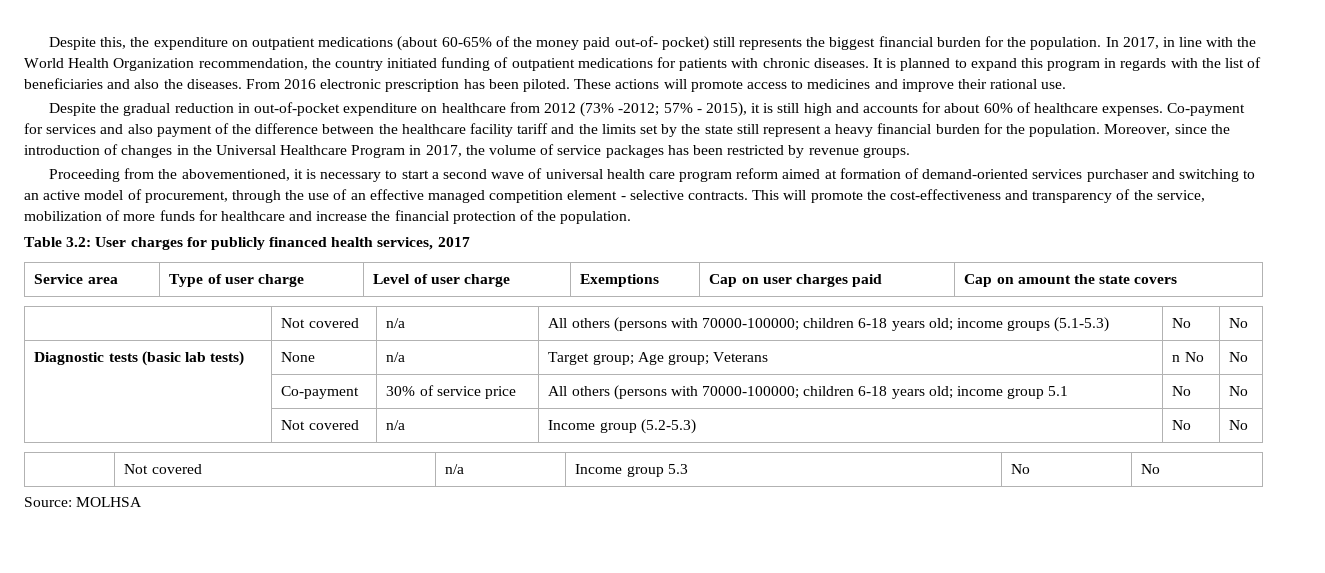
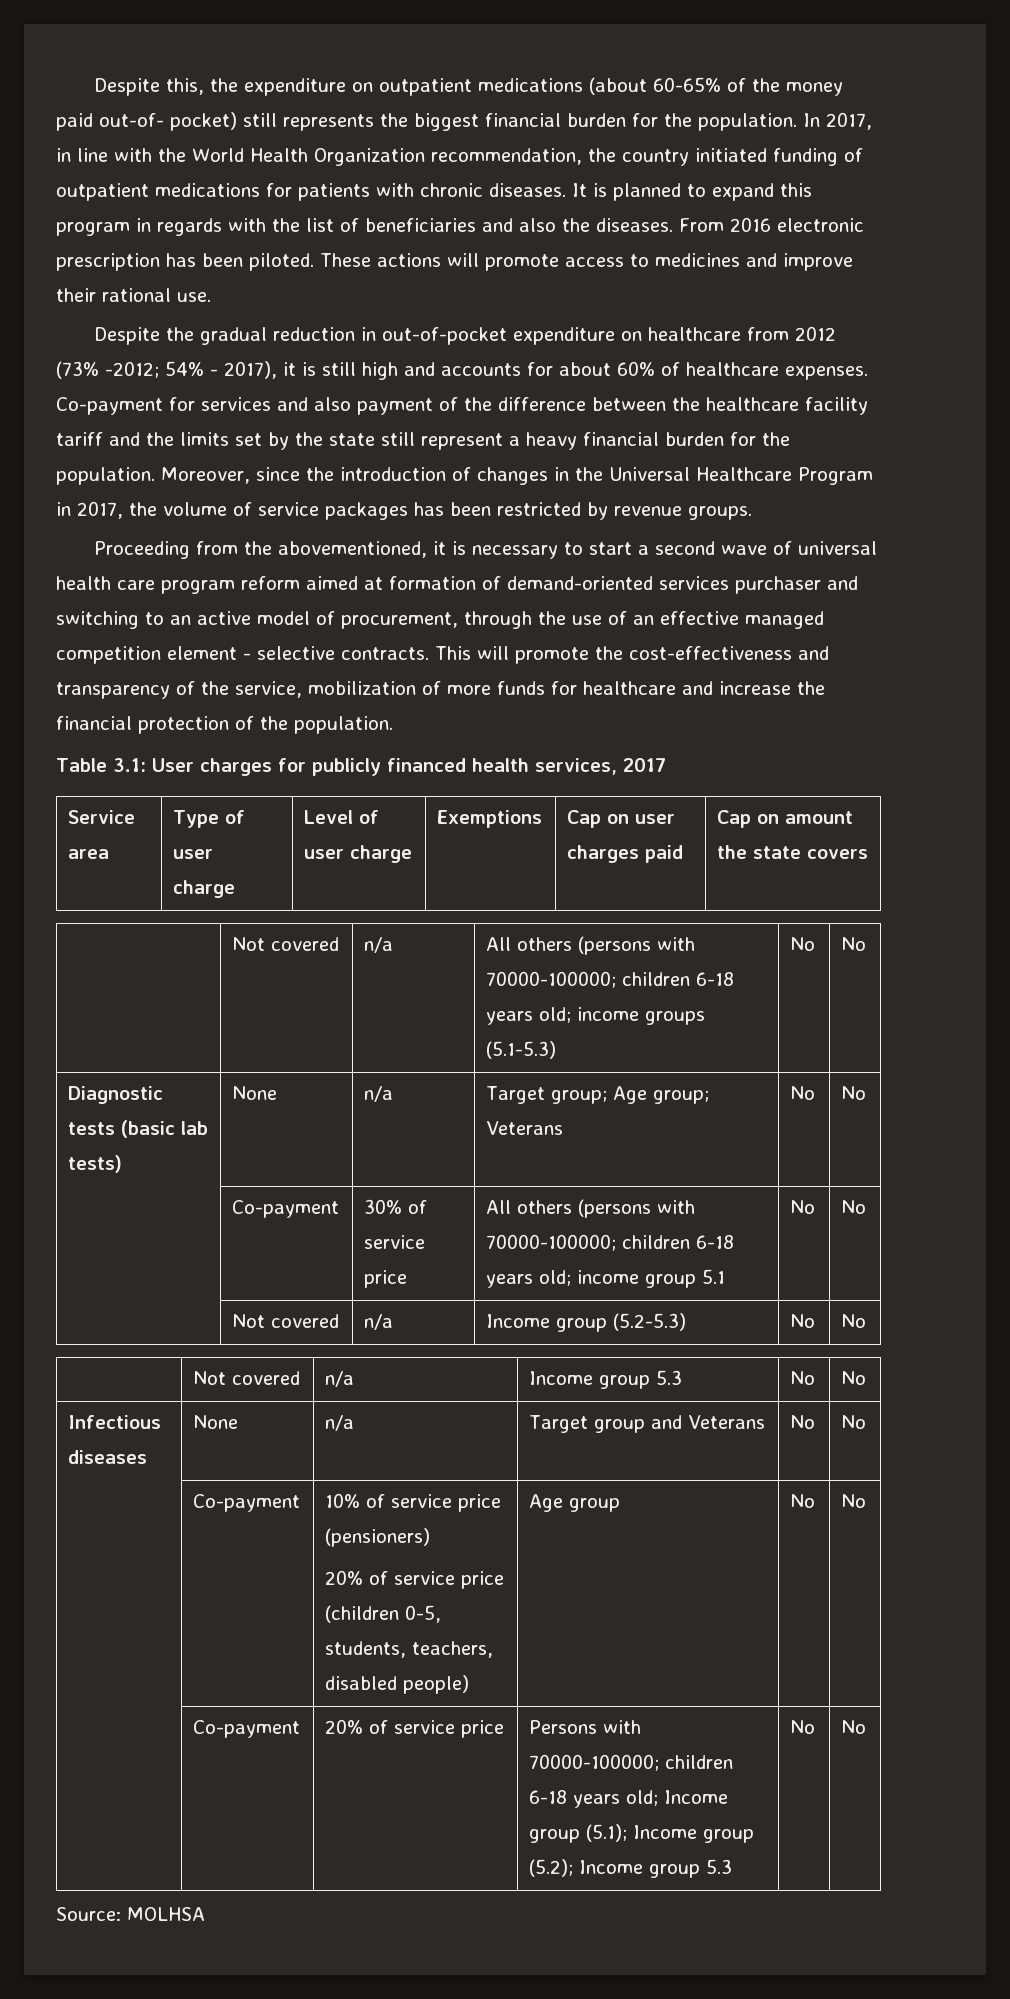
[663,102,747,117] 57% - 2015), -> [165,361,277,379] 54% - 2017),
[66,237,92,247] 3.2: -> [112,758,146,772] 3.1:
[1172,355,1181,362] n -> (564, 1128) none
(1161, 469) none -> [68,1415,162,1429] [68,1450,148,1464] [193,1415,239,1429] [325,1415,355,1431] [529,1415,766,1433] [790,1415,816,1429] [841,1415,867,1429] [193,1494,301,1512] [325,1493,502,1512] [325,1528,431,1547] [325,1570,505,1589] [325,1605,442,1623] [325,1641,494,1658] [325,1675,470,1694] [529,1494,621,1512] [790,1494,816,1508] [841,1494,867,1508] [193,1720,301,1738] [325,1719,505,1738] [529,1720,642,1734] [529,1754,734,1771] [529,1790,729,1808] [529,1824,755,1843] [529,1859,733,1878] [790,1720,816,1734] [841,1720,867,1734] // Infectious diseases | None | n/a | Target group and Veterans | No | No // | Co-payment | 10% of service price (pensioners) // 20% of service price (children 0-5, students, teachers, disabled people) | Age group | No | No // | Co-payment | 20% of service price | Persons with 70000-100000; children 6-18 years old; Income group (5.1); Income group (5.2); Income group 5.3 | No | No

